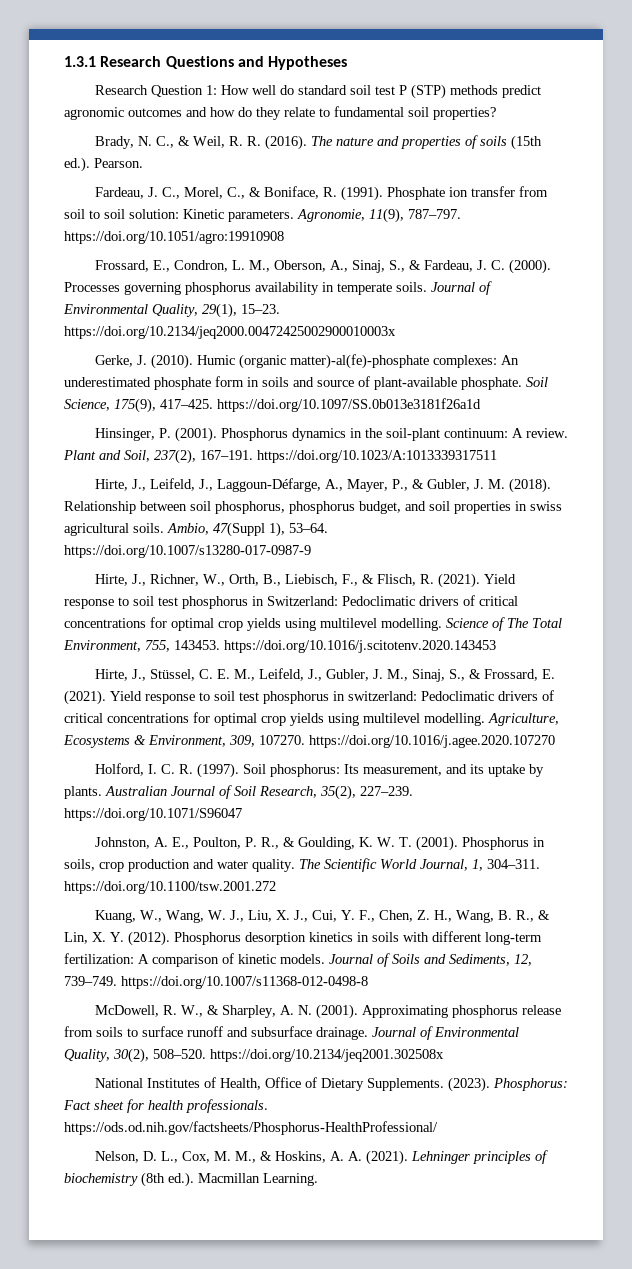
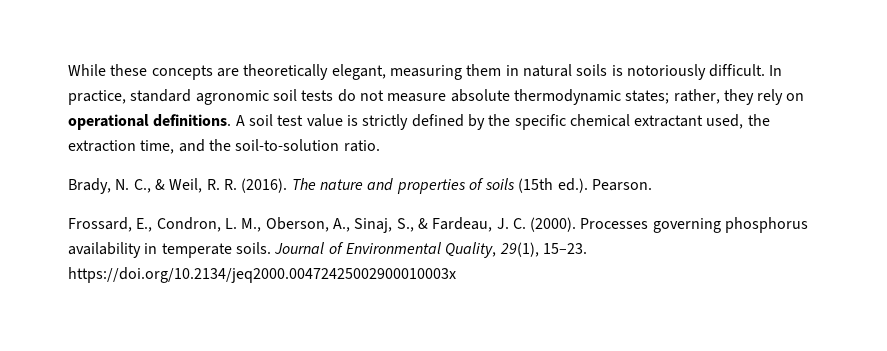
[64,56,348,70] [94,84,541,99] [64,106,496,120] 1.3.1 Research Questions and Hypotheses // Research Question 1: How well do standard soil test P (STP) methods predict agronomic outcomes and how do they relate to fundamental soil properties? -> [68,64,783,80] [68,89,805,105] [68,114,770,130] [68,139,380,154] While these concepts are theoretically elegant, measuring them in natural soils is notoriously difficult. In practice, standard agronomic soil tests do not measure absolute thermodynamic states; rather, they rely on operational definitions. A soil test value is strictly defined by the specific chemical extractant used, the extraction time, and the soil-to-solution ratio.
[94,186,548,201] [64,208,461,223] [64,231,284,244] // Fardeau, J. C., Morel, C., & Boniface, R. (1991). Phosphate ion transfer from soil to soil solution: Kinetic parameters. Agronomie, 11(9), 787–797. https://doi.org/10.1051/agro:19910908 -> (653, 185) none
[94,354,519,369] [64,376,548,390] [64,398,481,413] [94,427,568,442] [63,449,497,464] [94,478,551,493] [64,501,562,514] [64,522,328,537] [64,545,311,558] [94,573,516,588] [64,595,518,609] [64,617,562,631] [63,640,496,653] [94,668,555,682] [64,690,554,705] [64,712,559,726] [63,735,555,748] [94,763,544,778] [64,785,413,800] [64,808,242,821] [94,836,545,851] [64,858,540,872] [64,881,276,894] [94,910,550,923] [64,931,542,946] [64,953,532,967] [64,976,368,989] [94,1004,561,1019] [64,1026,519,1040] [64,1048,444,1063] [94,1077,568,1092] [63,1099,268,1113] [64,1121,438,1135] [94,1150,548,1165] [64,1172,318,1187] // Gerke, J. (2010). Humic (organic matter)-al(fe)-phosphate complexes: An underestimated phosphate form in soils and source of plant-available phosphate. Soil Science, 175(9), 417–425. https://doi.org/10.1097/SS.0b013e3181f26a1d // Hinsinger, P. (2001). Phosphorus dynamics in the soil-plant continuum: A review. Plant and Soil, 237(2), 167–191. https://doi.org/10.1023/A:1013339317511 // Hirte, J., Leifeld, J., Laggoun-Défarge, A., Mayer, P., & Gubler, J. M. (2018). Relationship between soil phosphorus, phosphorus budget, and soil properties in swiss agricultural soils. Ambio, 47(Suppl 1), 53–64. https://doi.org/10.1007/s13280-017-0987-9 // Hirte, J., Richner, W., Orth, B., Liebisch, F., & Flisch, R. (2021). Yield response to soil test phosphorus in Switzerland: Pedoclimatic drivers of critical concentrations for optimal crop yields using multilevel modelling. Science of The Total Environment, 755, 143453. https://doi.org/10.1016/j.scitotenv.2020.143453 // Hirte, J., Stüssel, C. E. M., Leifeld, J., Gubler, J. M., Sinaj, S., & Frossard, E. (2021). Yield response to soil test phosphorus in switzerland: Pedoclimatic drivers of critical concentrations for optimal crop yields using multilevel modelling. Agriculture, Ecosystems & Environment, 309, 107270. https://doi.org/10.1016/j.agee.2020.107270 // Holford, I. C. R. (1997). Soil phosphorus: Its measurement, and its uptake by plants. Australian Journal of Soil Research, 35(2), 227–239. https://doi.org/10.1071/S96047 // Johnston, A. E., Poulton, P. R., & Goulding, K. W. T. (2001). Phosphorus in soils, crop production and water quality. The Scientific World Journal, 1, 304–311. https://doi.org/10.1100/tsw.2001.272 // Kuang, W., Wang, W. J., Liu, X. J., Cui, Y. F., Chen, Z. H., Wang, B. R., & Lin, X. Y. (2012). Phosphorus desorption kinetics in soils with different long-term fertilization: A comparison of kinetic models. Journal of Soils and Sediments, 12, 739–749. https://doi.org/10.1007/s11368-012-0498-8 // McDowell, R. W., & Sharpley, A. N. (2001). Approximating phosphorus release from soils to surface runoff and subsurface drainage. Journal of Environmental Quality, 30(2), 508–520. https://doi.org/10.2134/jeq2001.302508x // National Institutes of Health, Office of Dietary Supplements. (2023). Phosphorus: Fact sheet for health professionals. https://ods.od.nih.gov/factsheets/Phosphorus-HealthProfessional/ // Nelson, D. L., Cox, M. M., & Hoskins, A. A. (2021). Lehninger principles of biochemistry (8th ed.). Macmillan Learning. -> (456, 275) none

